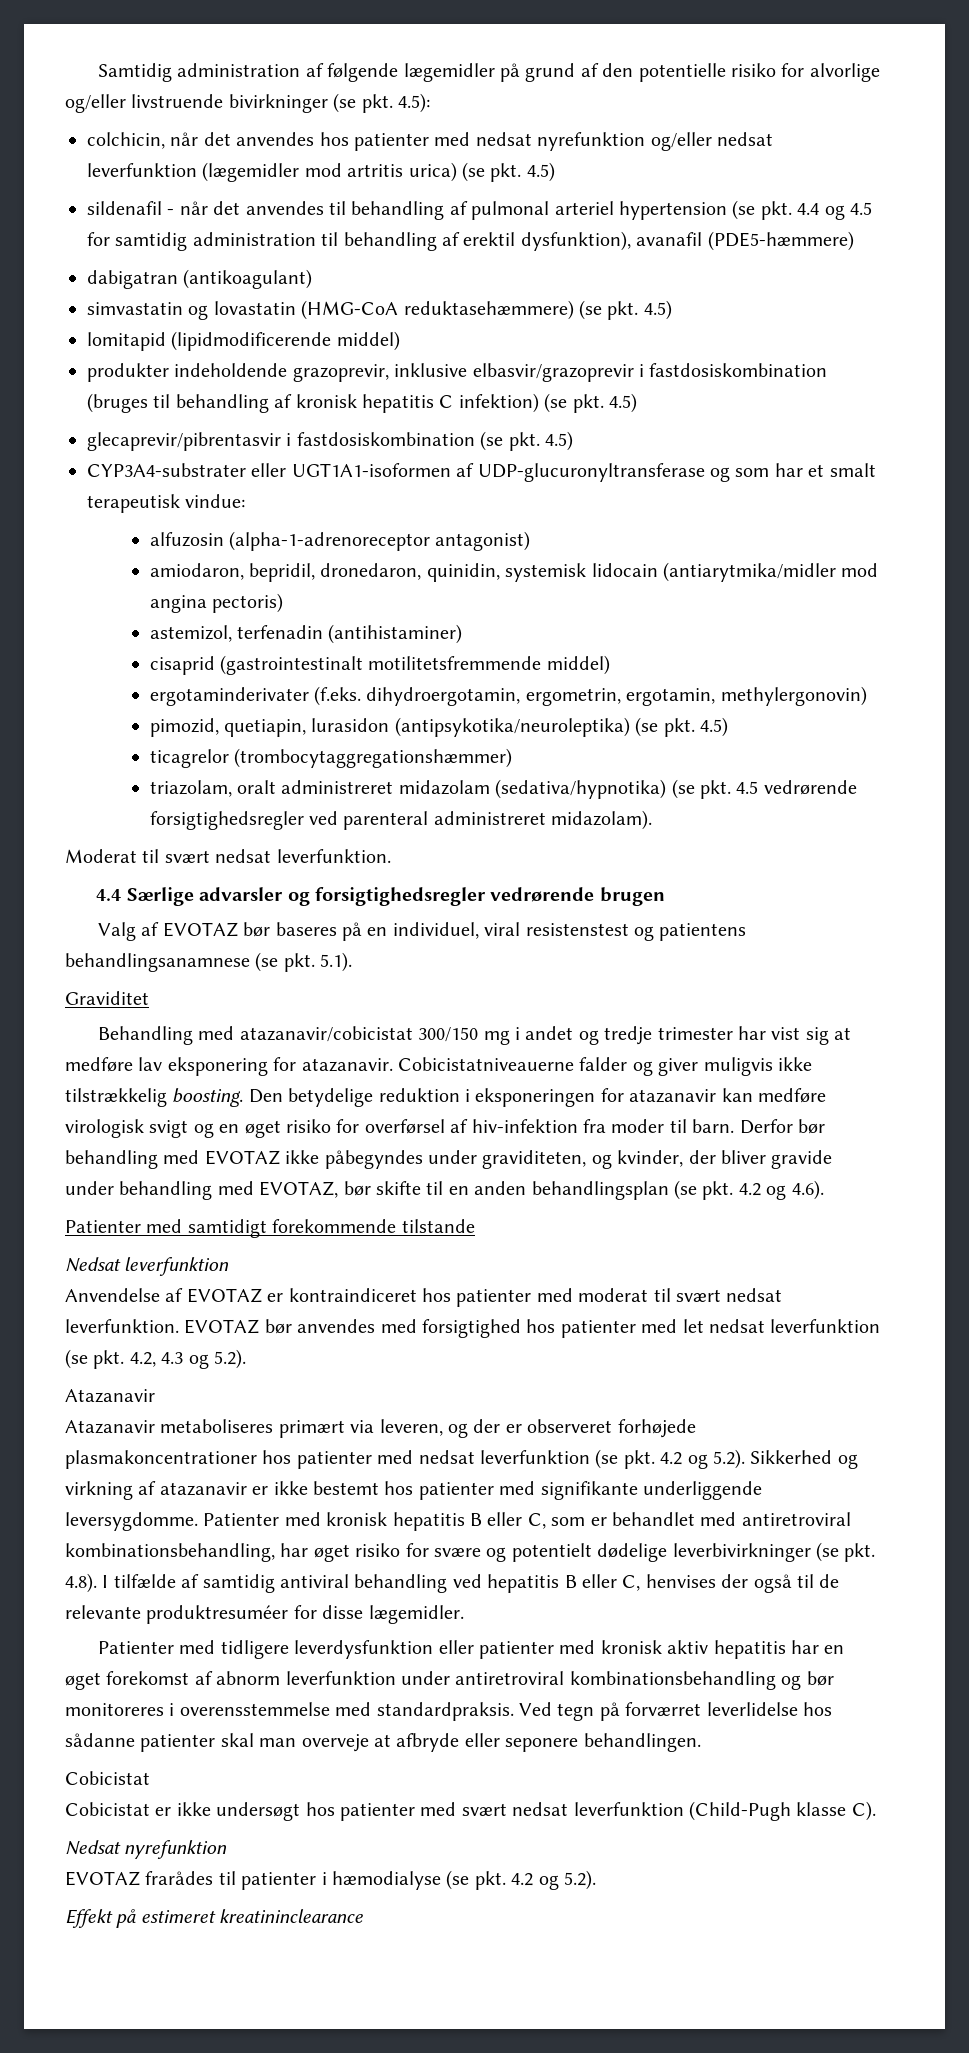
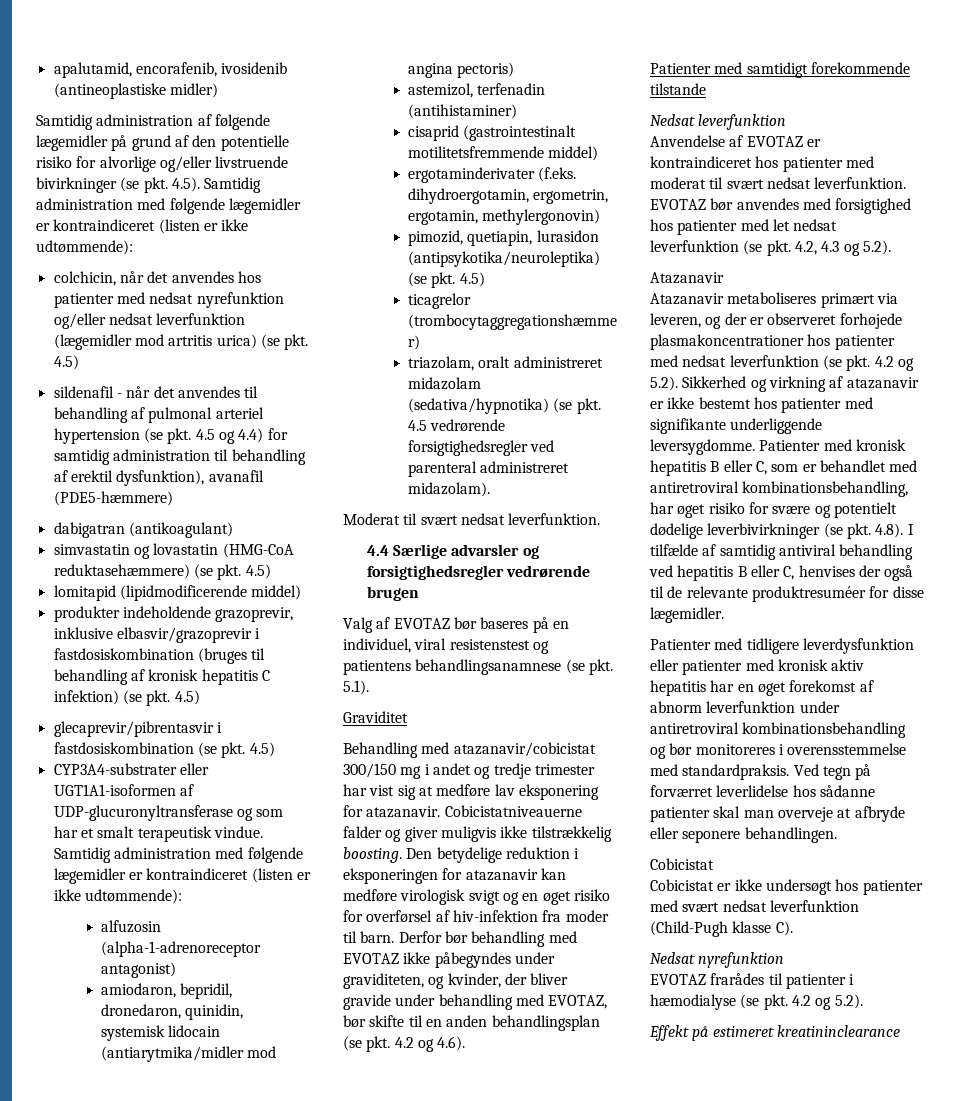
(97, 72) none -> [53,62,288,78] [53,83,218,99] apalutamid, encorafenib, ivosidenib (antineoplastiske midler) //
[397,93,430,113] 4.5): -> [171,177,262,193] [36,198,301,214] [36,219,249,234] [36,240,133,255] 4.5). Samtidig administration med følgende lægemidler er kontraindiceret (listen er ikke udtømmende):
[797,202,872,220] 4.4 og 4.5 -> [195,428,264,444] 4.5 og 4.4)
[185,494,246,508] vindue: -> [213,826,263,838] [53,847,303,863] [53,868,311,884] [53,889,182,904] vindue. Samtidig administration med følgende lægemidler er kontraindiceret (listen er ikke udtømmende):

